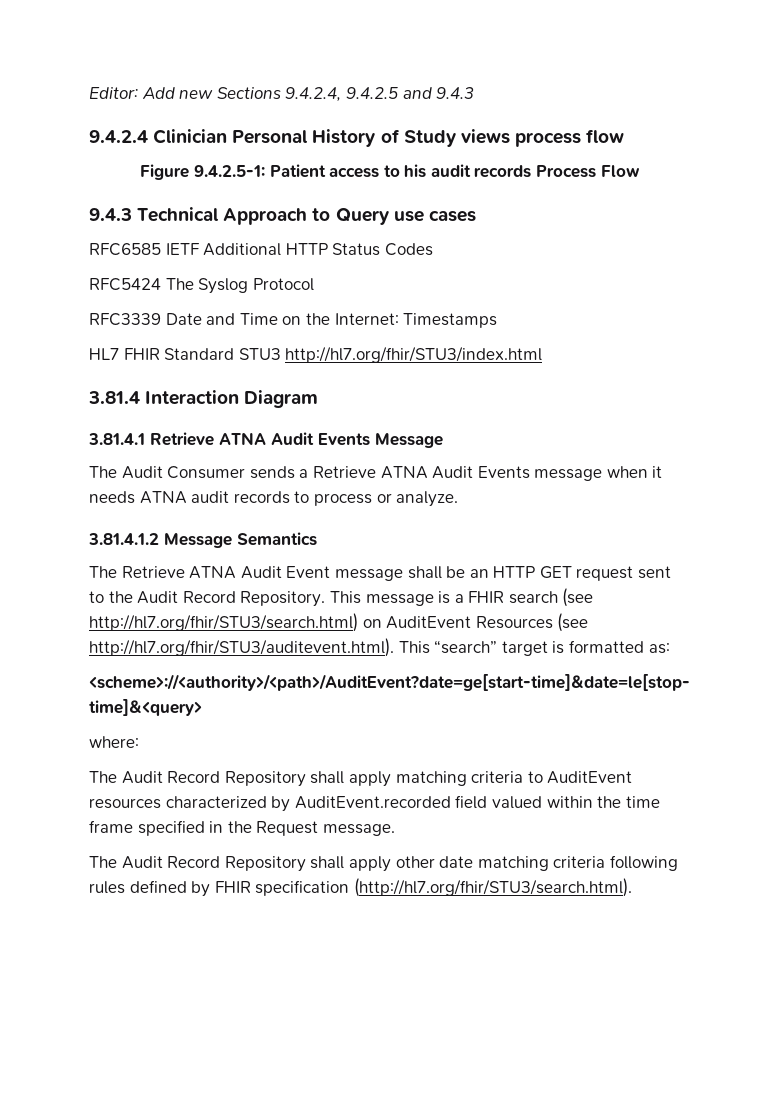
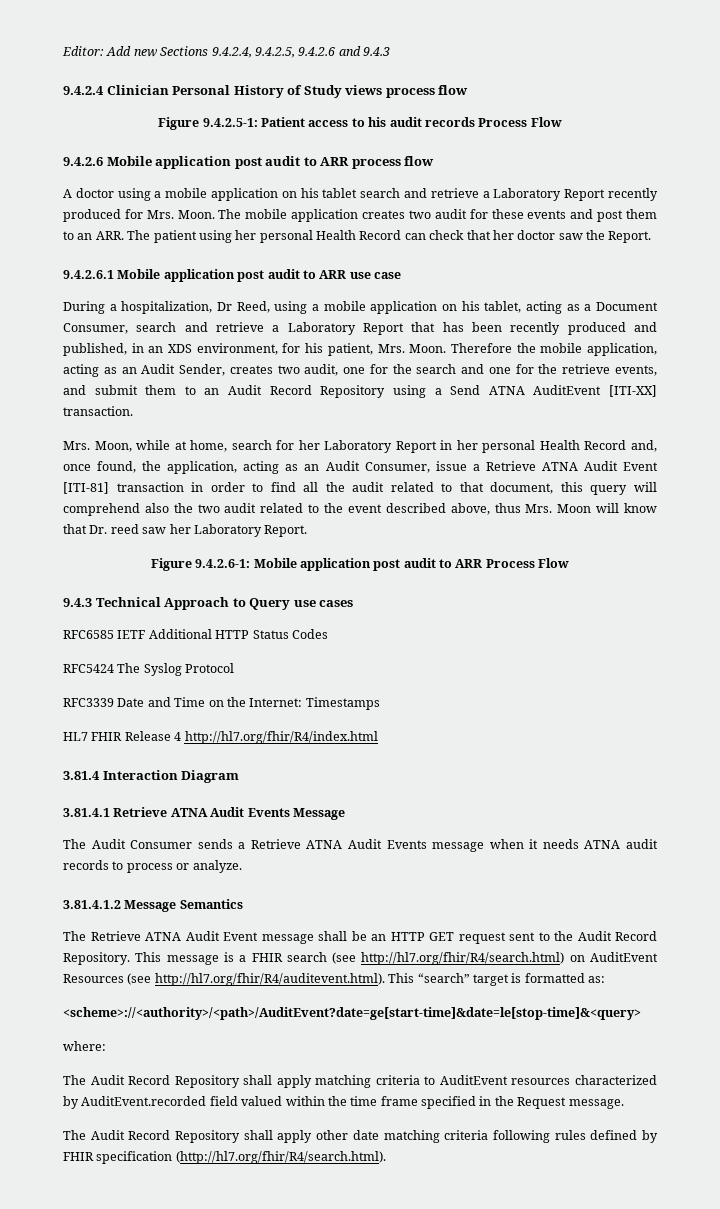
[345,87,398,99] 9.4.2.5 -> [254,47,336,58] 9.4.2.5, 9.4.2.6
(640, 171) none -> [63,156,435,169] [63,188,658,201] [63,209,658,222] [63,230,652,243] [63,269,401,282] [63,301,658,314] [63,322,657,335] [63,343,657,356] [63,364,657,377] [63,385,658,398] [63,406,133,416] [63,440,658,453] [63,461,658,474] [63,482,658,495] [63,503,658,516] [63,524,308,537] [150,558,570,571] // 9.4.2.6 Mobile application post audit to ARR process flow // A doctor using a mobile application on his tablet search and retrieve a Laboratory Report recently produced for Mrs. Moon. The mobile application creates two audit for these events and post them to an ARR. The patient using her personal Health Record can check that her doctor saw the Report. // 9.4.2.6.1 Mobile application post audit to ARR use case // During a hospitalization, Dr Reed, using a mobile application on his tablet, acting as a Document Consumer, search and retrieve a Laboratory Report that has been recently produced and published, in an XDS environment, for his patient, Mrs. Moon. Therefore the mobile application, acting as an Audit Sender, creates two audit, one for the search and one for the retrieve events, and submit them to an Audit Record Repository using a Send ATNA AuditEvent [ITI-XX] transaction. // Mrs. Moon, while at home, search for her Laboratory Report in her personal Health Record and, once found, the application, acting as an Audit Consumer, issue a Retrieve ATNA Audit Event [ITI-81] transaction in order to find all the audit related to that document, this query will comprehend also the two audit related to the event described above, thus Mrs. Moon will know that Dr. reed saw her Laboratory Report. // Figure 9.4.2.6-1: Mobile application post audit to ARR Process Flow
[164,346,543,363] Standard STU3 http://hl7.org/fhir/STU3/index.html -> [124,731,378,744] Release 4 http://hl7.org/fhir/R4/index.html
[89,613,358,632] http://hl7.org/fhir/STU3/search.html) -> [361,952,565,965] http://hl7.org/fhir/R4/search.html)
[89,638,394,657] http://hl7.org/fhir/STU3/auditevent.html). -> [154,973,385,986] http://hl7.org/fhir/R4/auditevent.html).
[353,878,632,897] (http://hl7.org/fhir/STU3/search.html). -> [175,1151,386,1164] (http://hl7.org/fhir/R4/search.html).

